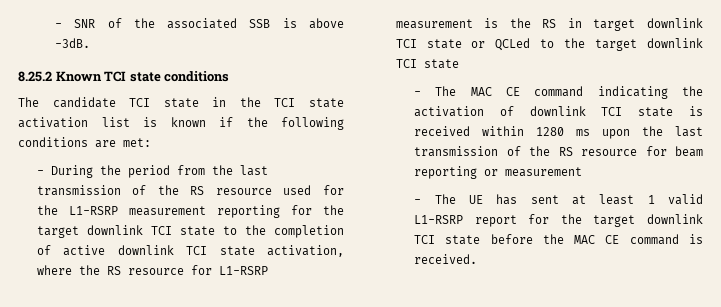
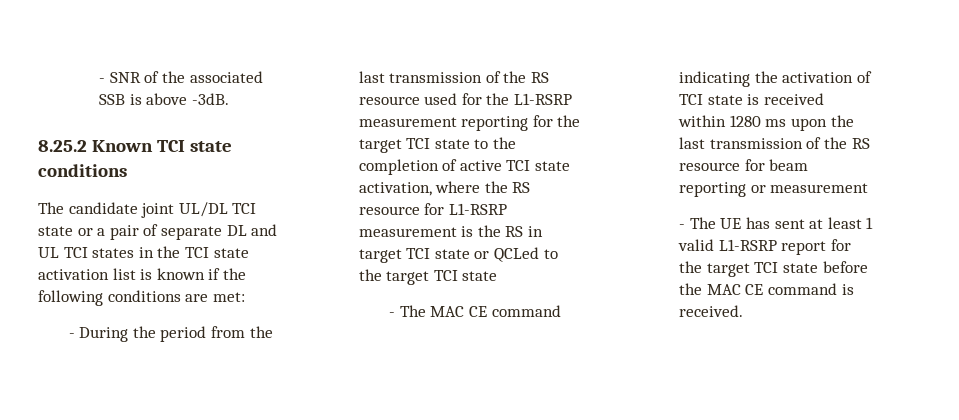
[129,98,199,108] TCI state -> [141,202,257,218] [38,224,278,240] [38,247,135,258] joint UL/DL TCI state or a pair of separate DL and UL TCI states
[86,225,143,235] downlink -> (402, 146) none
[117,245,174,255] downlink -> (502, 165) none
[647,18,703,28] downlink -> (402, 256) none
[647,38,703,48] downlink -> (430, 278) none
[529,106,586,116] downlink -> (873, 77) none
[647,214,703,224] downlink -> (750, 270) none

